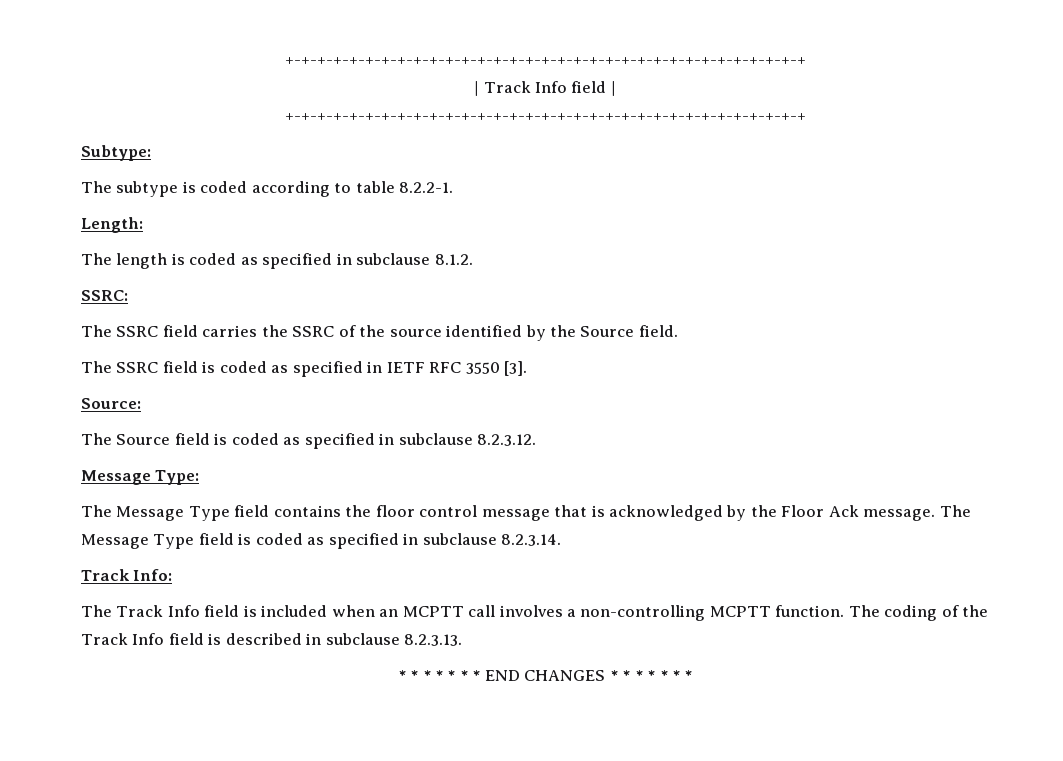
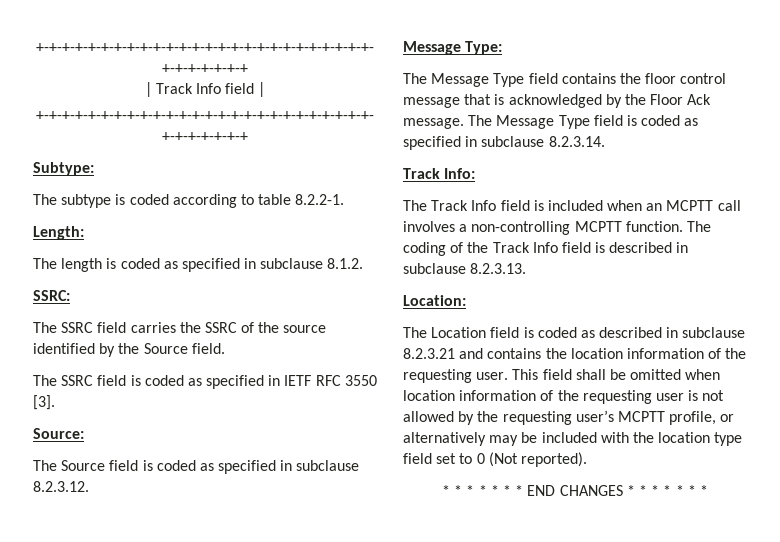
(463, 640) none -> [403,295,466,306] [403,327,746,338] [403,348,747,359] [403,369,721,383] [403,390,725,404] [403,410,735,425] [403,432,743,446] [403,452,587,467] // Location: // The Location field is coded as described in subclause 8.2.3.21 and contains the location information of the requesting user. This field shall be omitted when location information of the requesting user is not allowed by the requesting user’s MCPTT profile, or alternatively may be included with the location type field set to 0 (Not reported).

